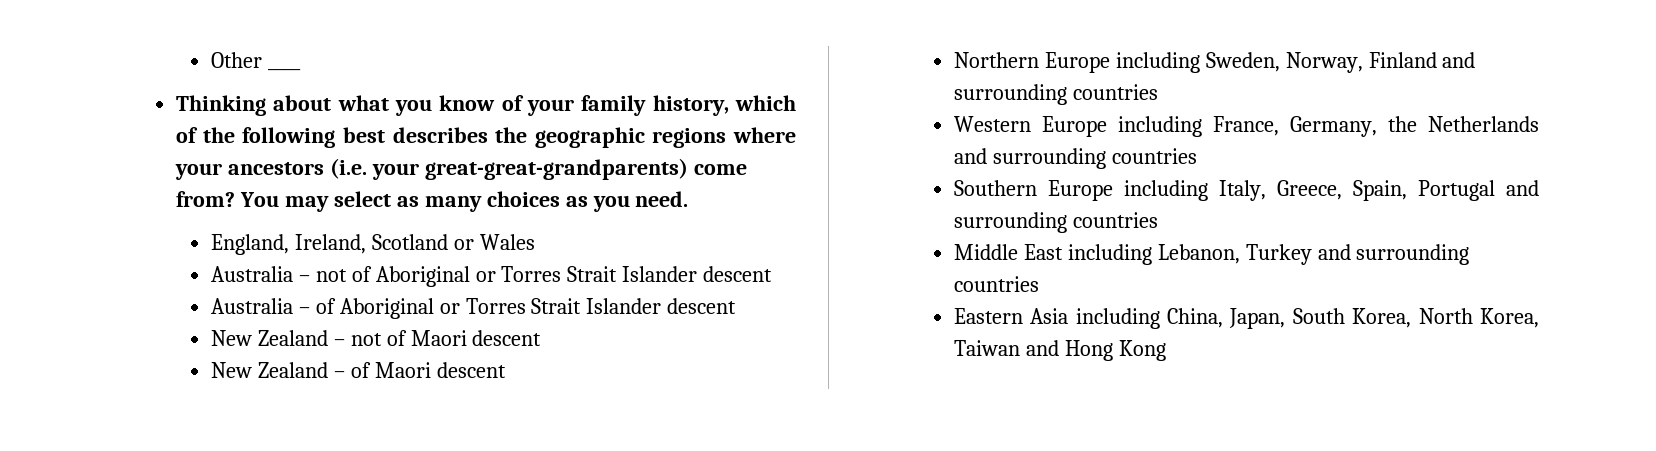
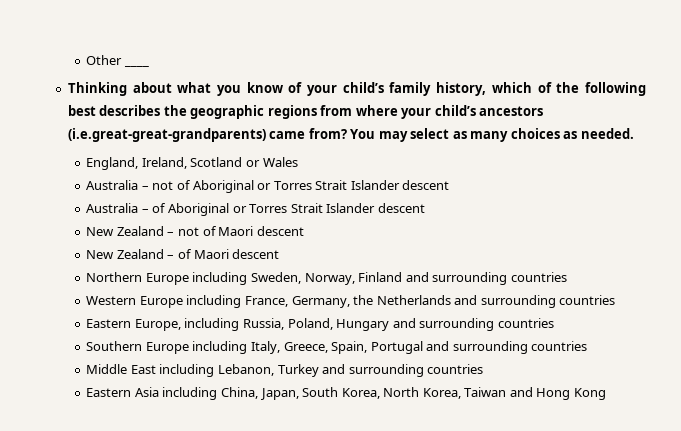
(575, 107) none -> [342,82,384,93] child’s
(727, 138) none -> [320,105,353,116] from
[227,158,747,180] ancestors (i.e. your great-great-grandparents) come -> [434,105,544,116] [67,128,306,142] child’s ancestors (i.e.great-great-grandparents) came
[592,191,689,212] you need. -> [580,128,634,139] needed.
(1197, 156) none -> [86,318,554,331] // Eastern Europe, including Russia, Poland, Hungary and surrounding countries

